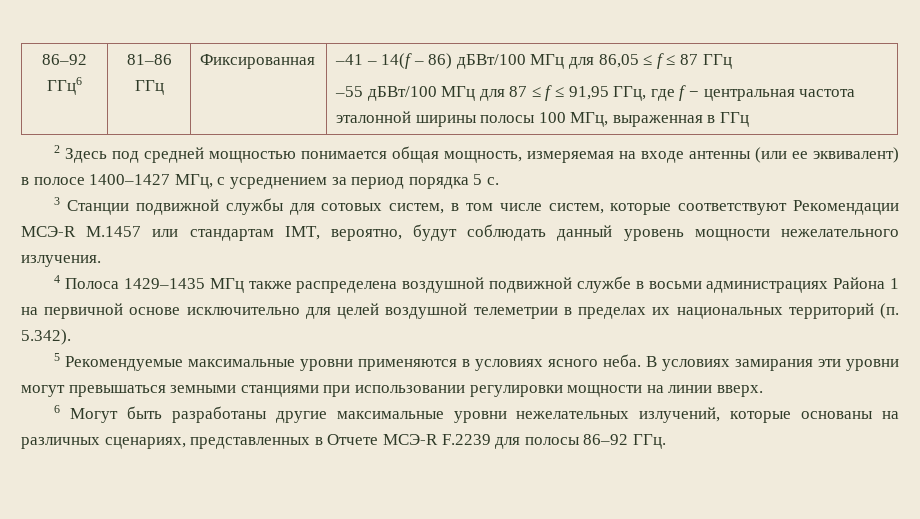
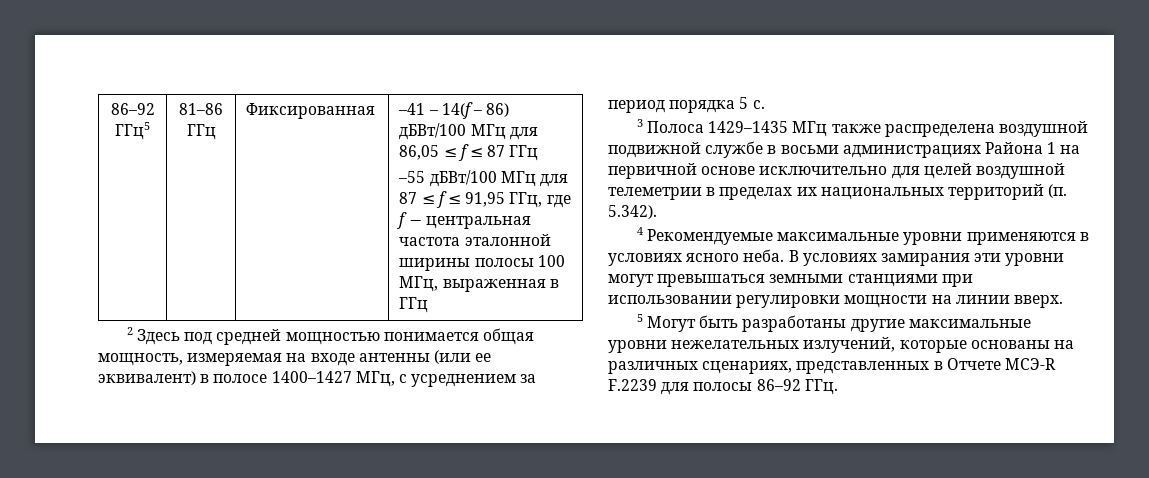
[42,54,87,65] [47,77,82,95] 86–92 ГГц6 -> [110,103,155,115] [115,122,150,140] 86–92 ГГц5
[67,198,899,215] [21,224,899,241] [21,255,101,267] [54,275,61,283] Станции подвижной службы для сотовых систем, в том числе систем, которые соответствуют Рекомендации МСЭ-R М.1457 или стандартам IMT, вероятно, будут соблюдать данный уровень мощности нежелательного излучения. // 4 -> (643, 123) none
[54,353,61,361] 5 -> [636,227,643,235] 4
[54,405,61,413] 6 -> [636,314,643,322] 5

